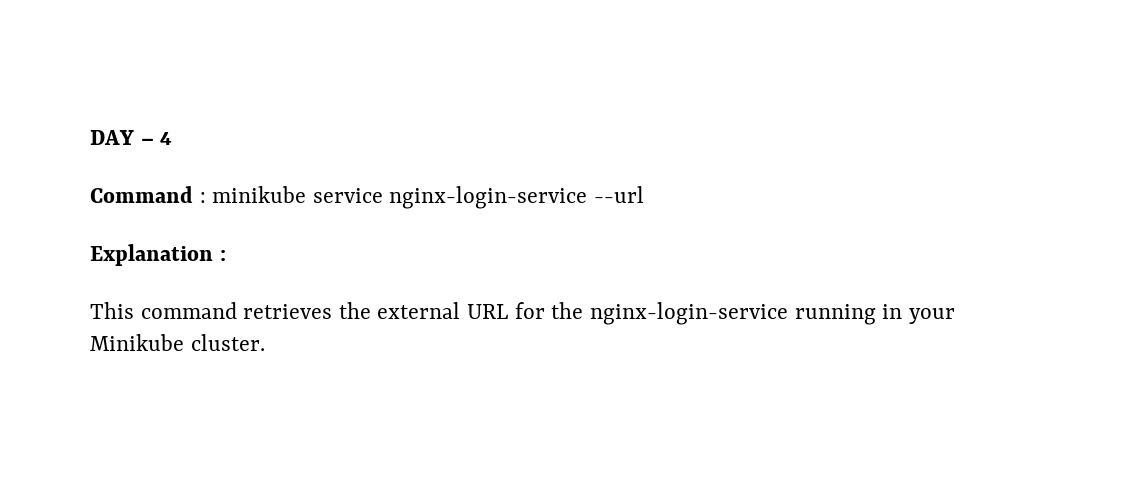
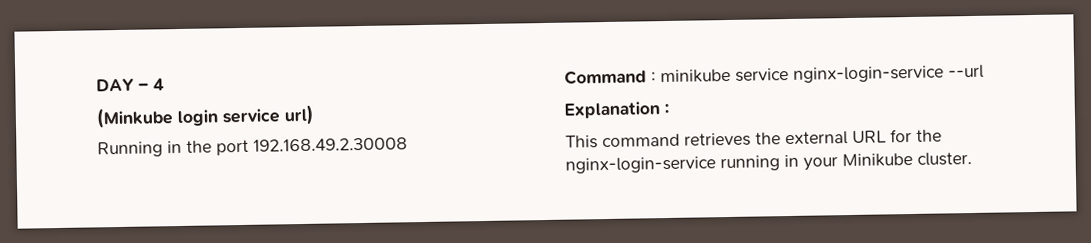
(173, 138) none -> [96,104,315,129] [97,137,408,158] // (Minkube login service url) // Running in the port 192.168.49.2.30008

